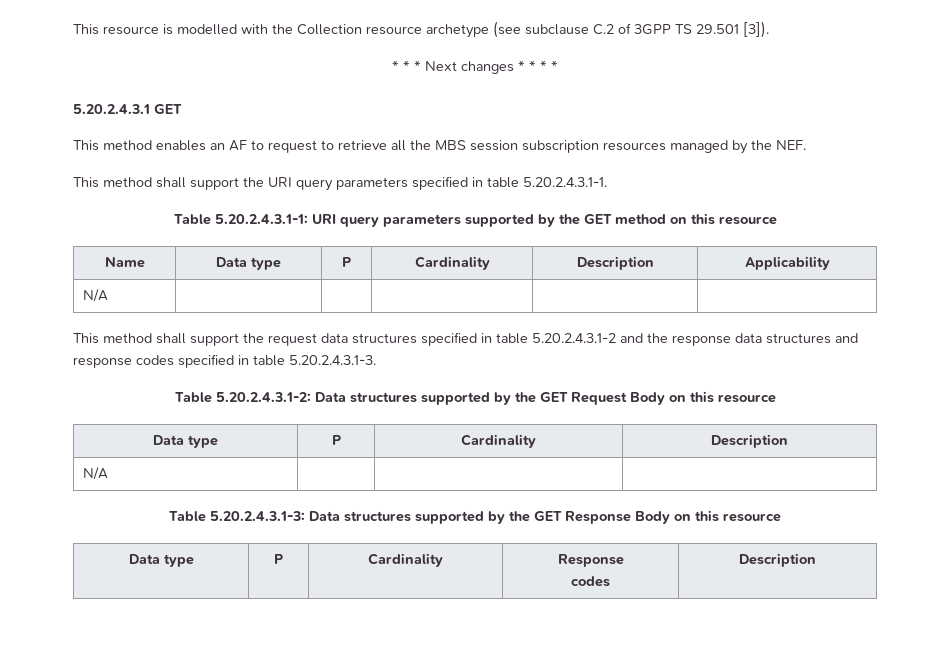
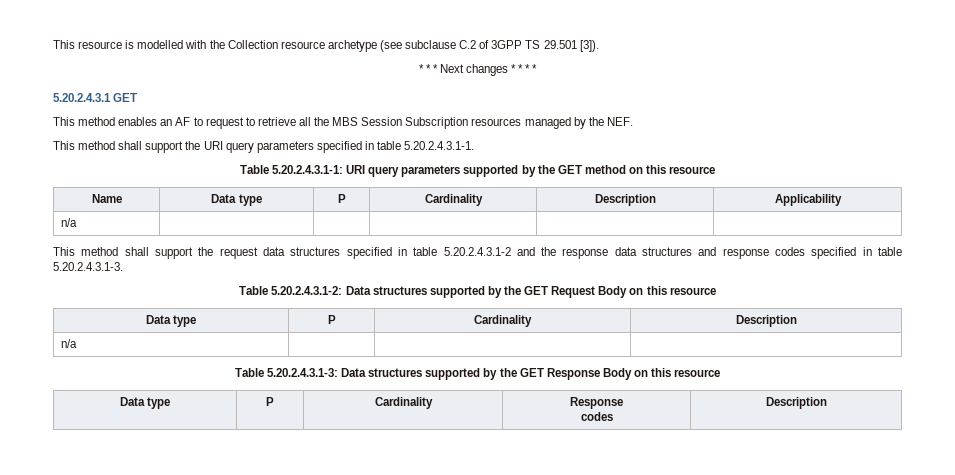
[470,140,599,153] session subscription -> [361,117,469,129] Session Subscription
[82,289,108,302] N/A -> [60,218,77,227] n/a
[82,467,108,480] N/A -> [60,339,77,348] n/a

